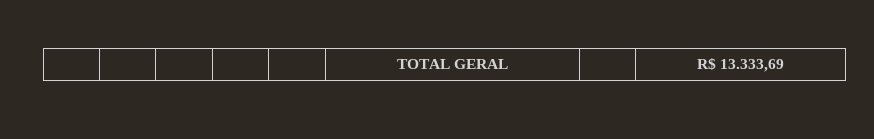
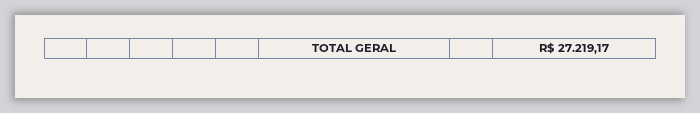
[720,59,785,72] 13.333,69 -> [557,44,609,54] 27.219,17

